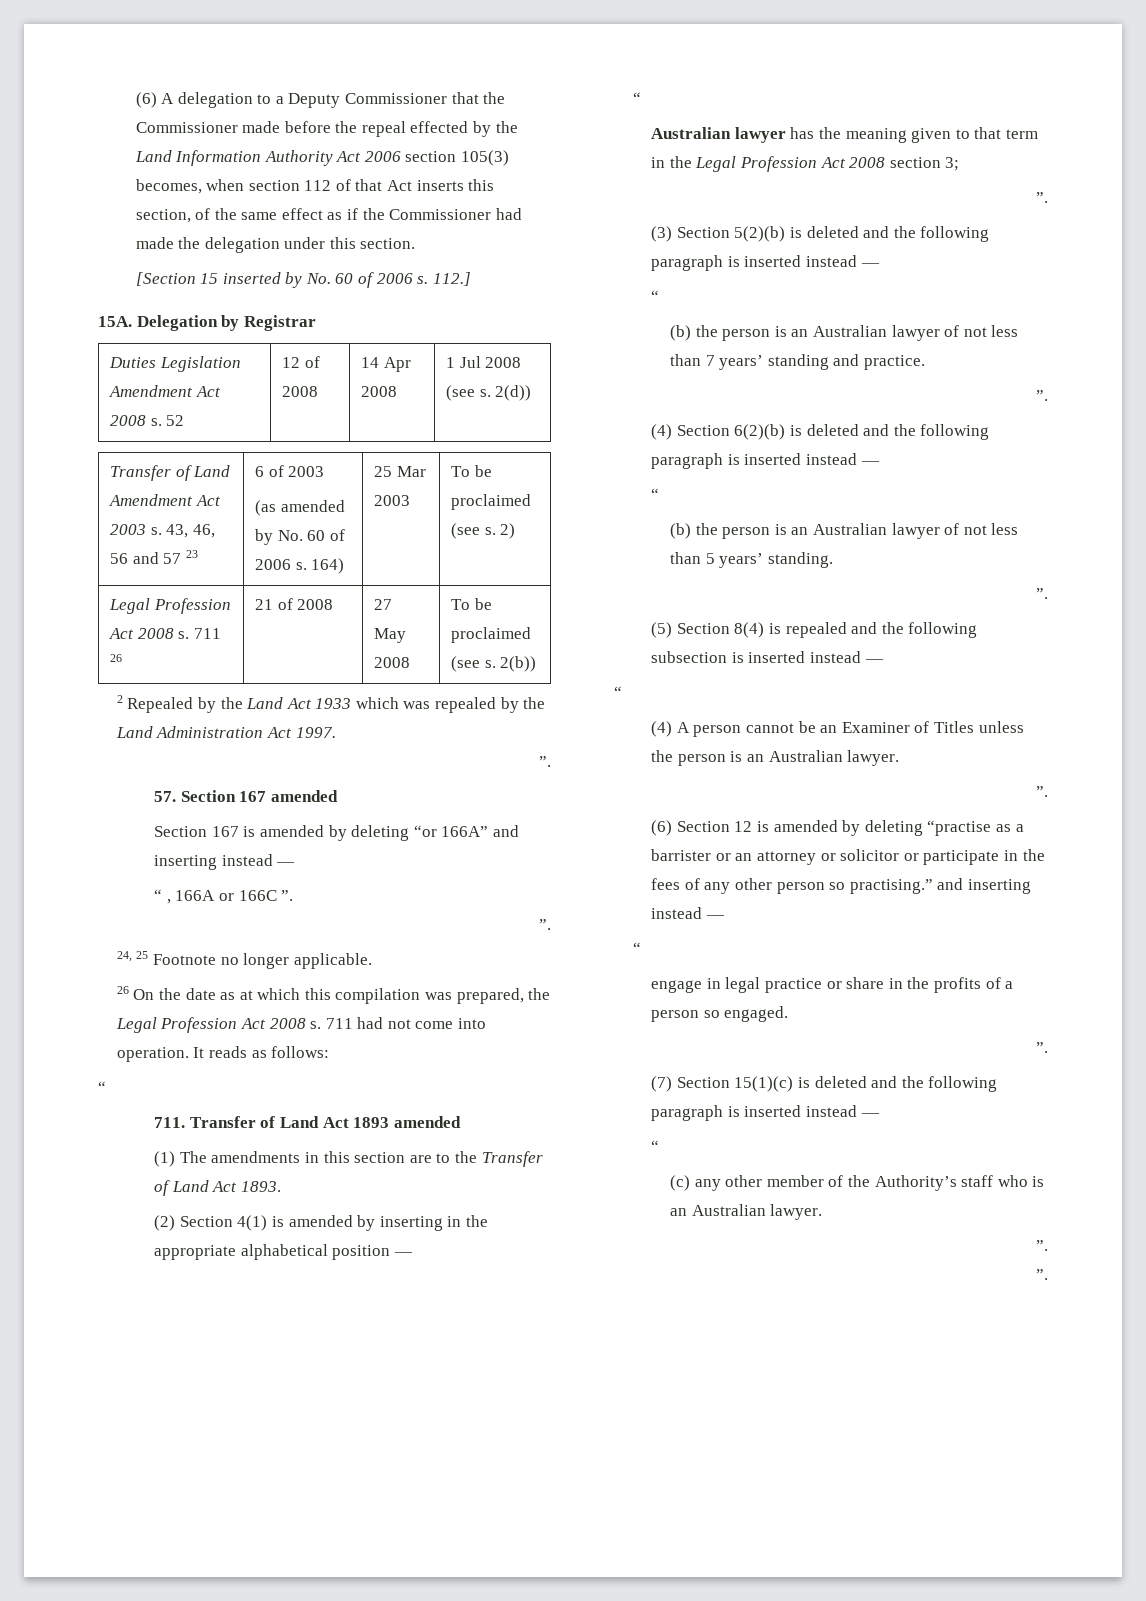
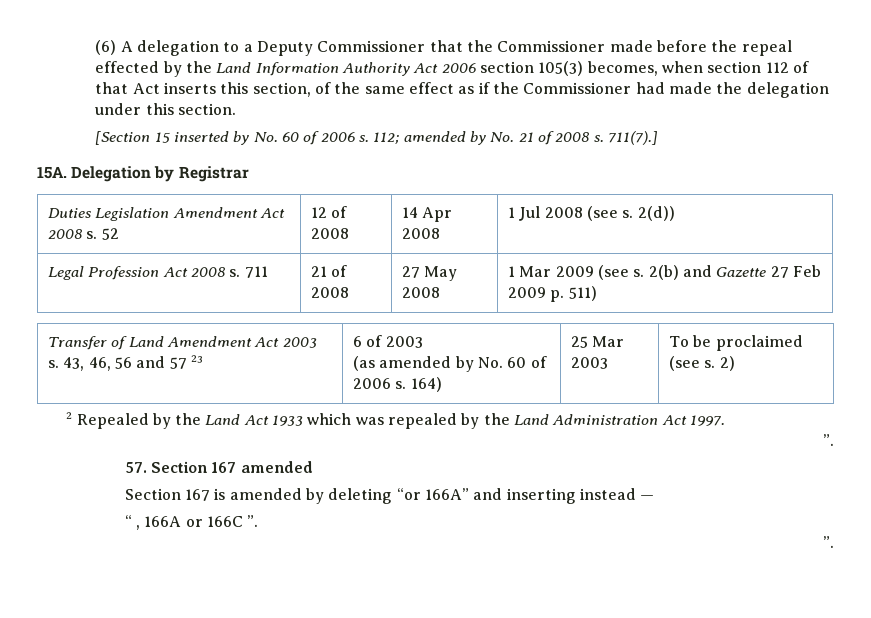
[432,272,471,286] 112.] -> [373,131,658,145] 112; amended by No. 21 of 2008 s. 711(7).]
(532, 393) none -> [48,266,268,280] [311,265,348,277] [311,287,350,298] [402,266,458,281] [402,287,441,298] [508,265,822,280] [508,286,597,302] // Legal Profession Act 2008 s. 711 | 21 of 2008 | 27 May 2008 | 1 Mar 2009 (see s. 2(b) and Gazette 27 Feb 2009 p. 511)
[109,598,231,614] [109,628,221,639] [110,654,123,662] [255,598,334,610] [374,599,393,610] [374,628,407,643] [374,657,411,668] [451,598,492,610] [451,627,532,643] [451,656,537,672] // Legal Profession Act 2008 s. 711 26 | 21 of 2008 | 27 May 2008 | To be proclaimed (see s. 2(b)) -> (735, 363) none
[116,951,372,969] [116,986,551,1004] [115,1017,487,1033] [116,1046,330,1062] [98,1081,106,1093] [154,1116,461,1128] [154,1151,543,1167] [154,1180,282,1196] [154,1215,488,1231] [154,1244,414,1260] [632,92,641,104] [651,127,1038,143] [651,156,960,172] [1036,192,1048,203] [651,226,990,242] [651,255,880,271] [651,290,660,302] [669,325,1019,341] [669,354,925,370] [1036,390,1048,401] [651,424,990,440] [651,453,880,469] [651,488,660,500] [669,523,1019,539] [669,552,833,568] [1036,588,1048,599] [651,622,978,638] [651,651,884,663] [613,686,622,698] [651,721,1024,737] [651,750,900,766] [1036,786,1048,797] [651,820,1024,836] [651,849,1045,865] [651,878,1031,894] [651,907,725,919] [632,942,641,954] [651,977,1014,993] [651,1006,789,1022] [1036,1042,1048,1053] [651,1076,998,1092] [651,1105,880,1121] [651,1140,660,1152] [669,1175,1045,1191] [669,1204,823,1220] [1036,1240,1048,1251] [1036,1269,1048,1280] // 24, 25 Footnote no longer applicable. // 26 On the date as at which this compilation was prepared, the Legal Profession Act 2008 s. 711 had not come into operation. It reads as follows: // “ // 711. Transfer of Land Act 1893 amended // (1) The amendments in this section are to the Transfer of Land Act 1893. // (2) Section 4(1) is amended by inserting in the appropriate alphabetical position — // “ // Australian lawyer has the meaning given to that term in the Legal Profession Act 2008 section 3; // ”. // (3) Section 5(2)(b) is deleted and the following paragraph is inserted instead — // “ // (b) the person is an Australian lawyer of not less than 7 years’ standing and practice. // ”. // (4) Section 6(2)(b) is deleted and the following paragraph is inserted instead — // “ // (b) the person is an Australian lawyer of not less than 5 years’ standing. // ”. // (5) Section 8(4) is repealed and the following subsection is inserted instead — // “ // (4) A person cannot be an Examiner of Titles unless the person is an Australian lawyer. // ”. // (6) Section 12 is amended by deleting “practise as a barrister or an attorney or solicitor or participate in the fees of any other person so practising.” and inserting instead — // “ // engage in legal practice or share in the profits of a person so engaged. // ”. // (7) Section 15(1)(c) is deleted and the following paragraph is inserted instead — // “ // (c) any other member of the Authority’s staff who is an Australian lawyer. // ”. // ”. -> (835, 542) none

